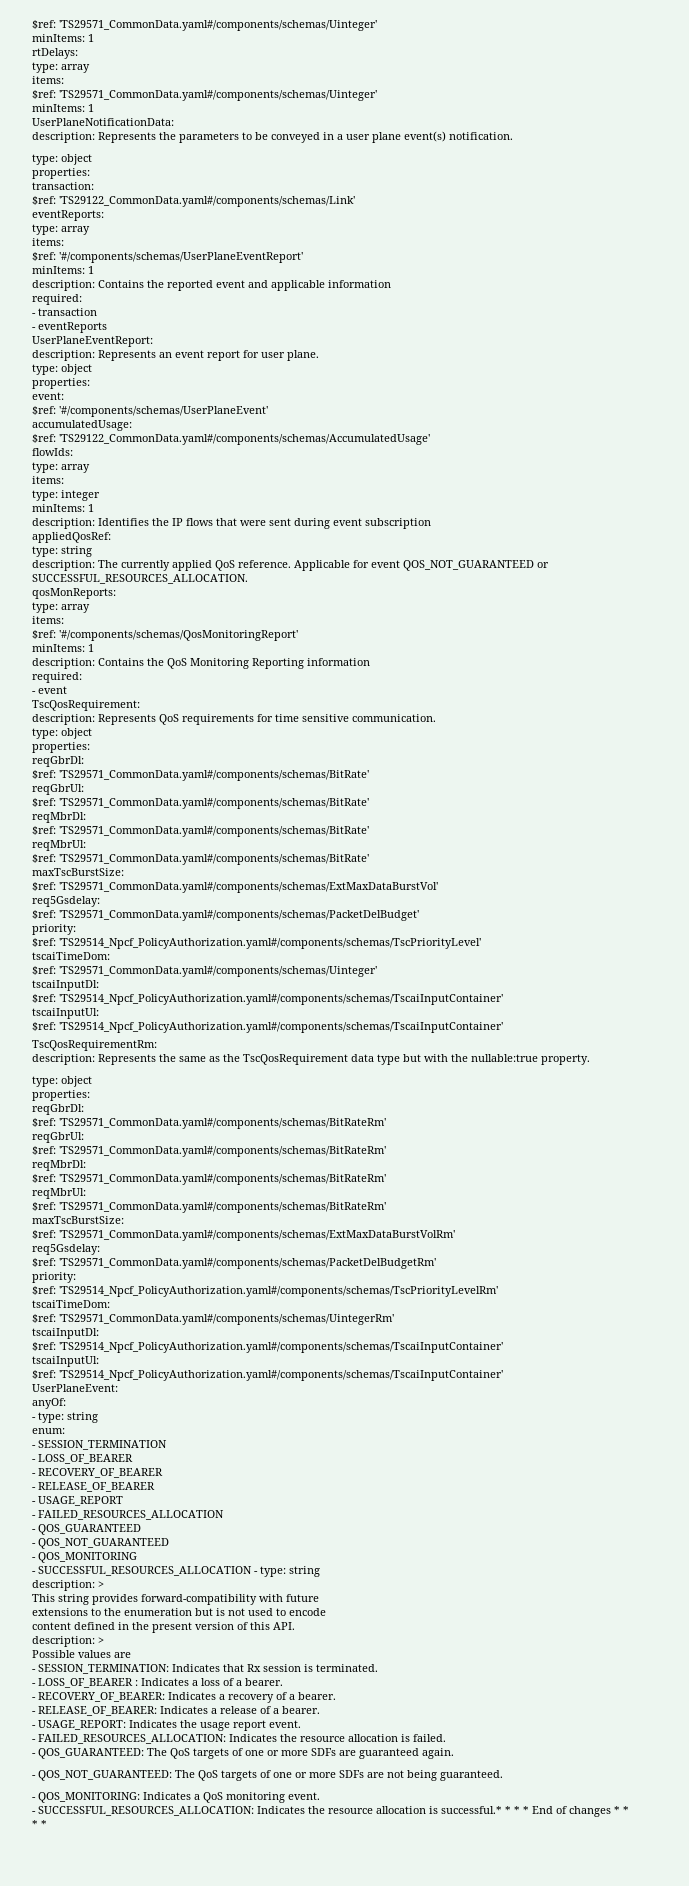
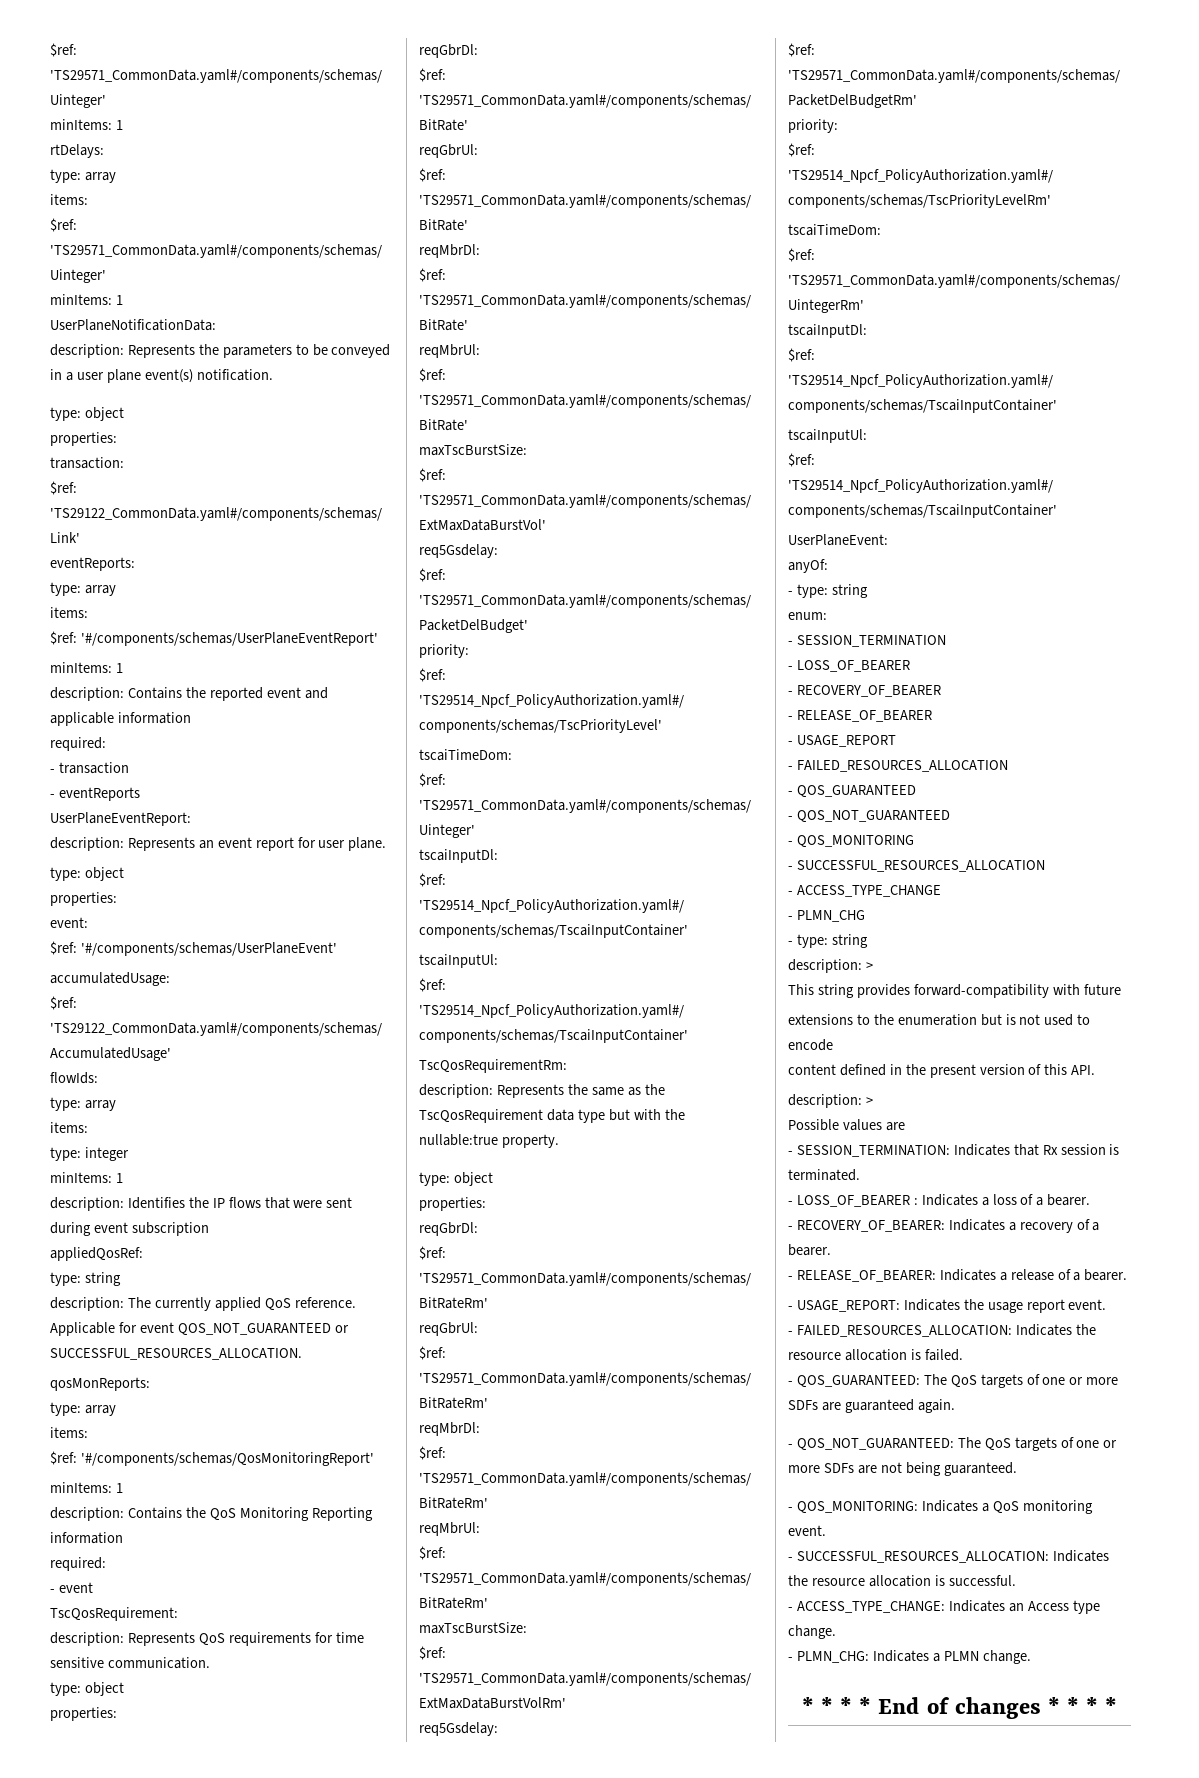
(252, 1571) none -> [788,885,941,897] [788,910,865,922] // - ACCESS_TYPE_CHANGE // - PLMN_CHG //
[441,1806,502,1814] successful.* -> [948,1575,1016,1586] [788,1600,1100,1614] [788,1625,836,1639] [788,1650,1031,1664] [802,1697,815,1714] successful. // - ACCESS_TYPE_CHANGE: Indicates an Access type change. // - PLMN_CHG: Indicates a PLMN change. // *

